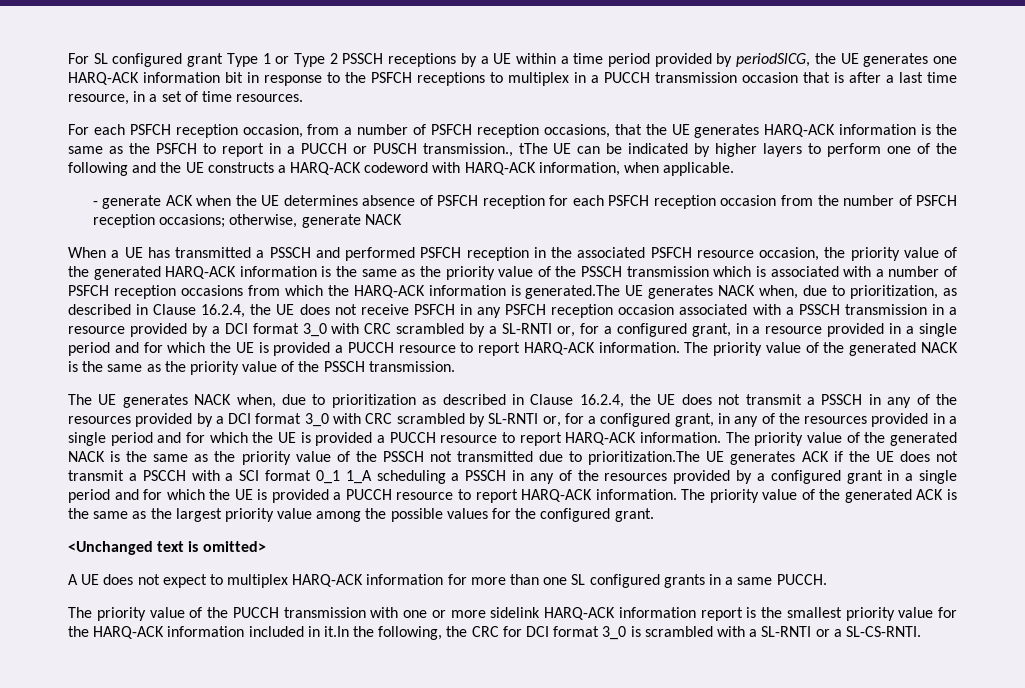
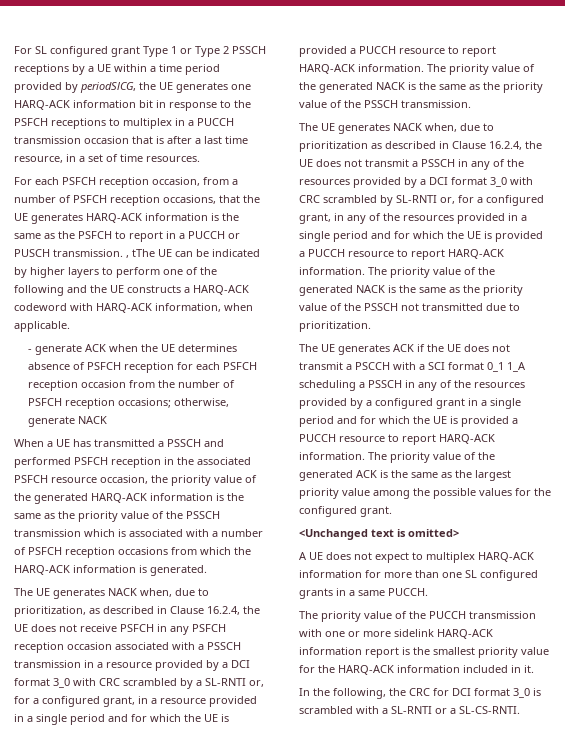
[422,143,513,157] transmission., -> [53,249,129,258] transmission. ,
[525,285,621,299] generated.The -> [150,565,207,576] [14,588,33,596] generated. // The
[588,451,701,465] prioritization.The -> [299,321,371,332] [299,344,318,352] prioritization. // The
[323,626,349,637] it.In -> [524,665,534,673] [299,688,310,696] it. // In

